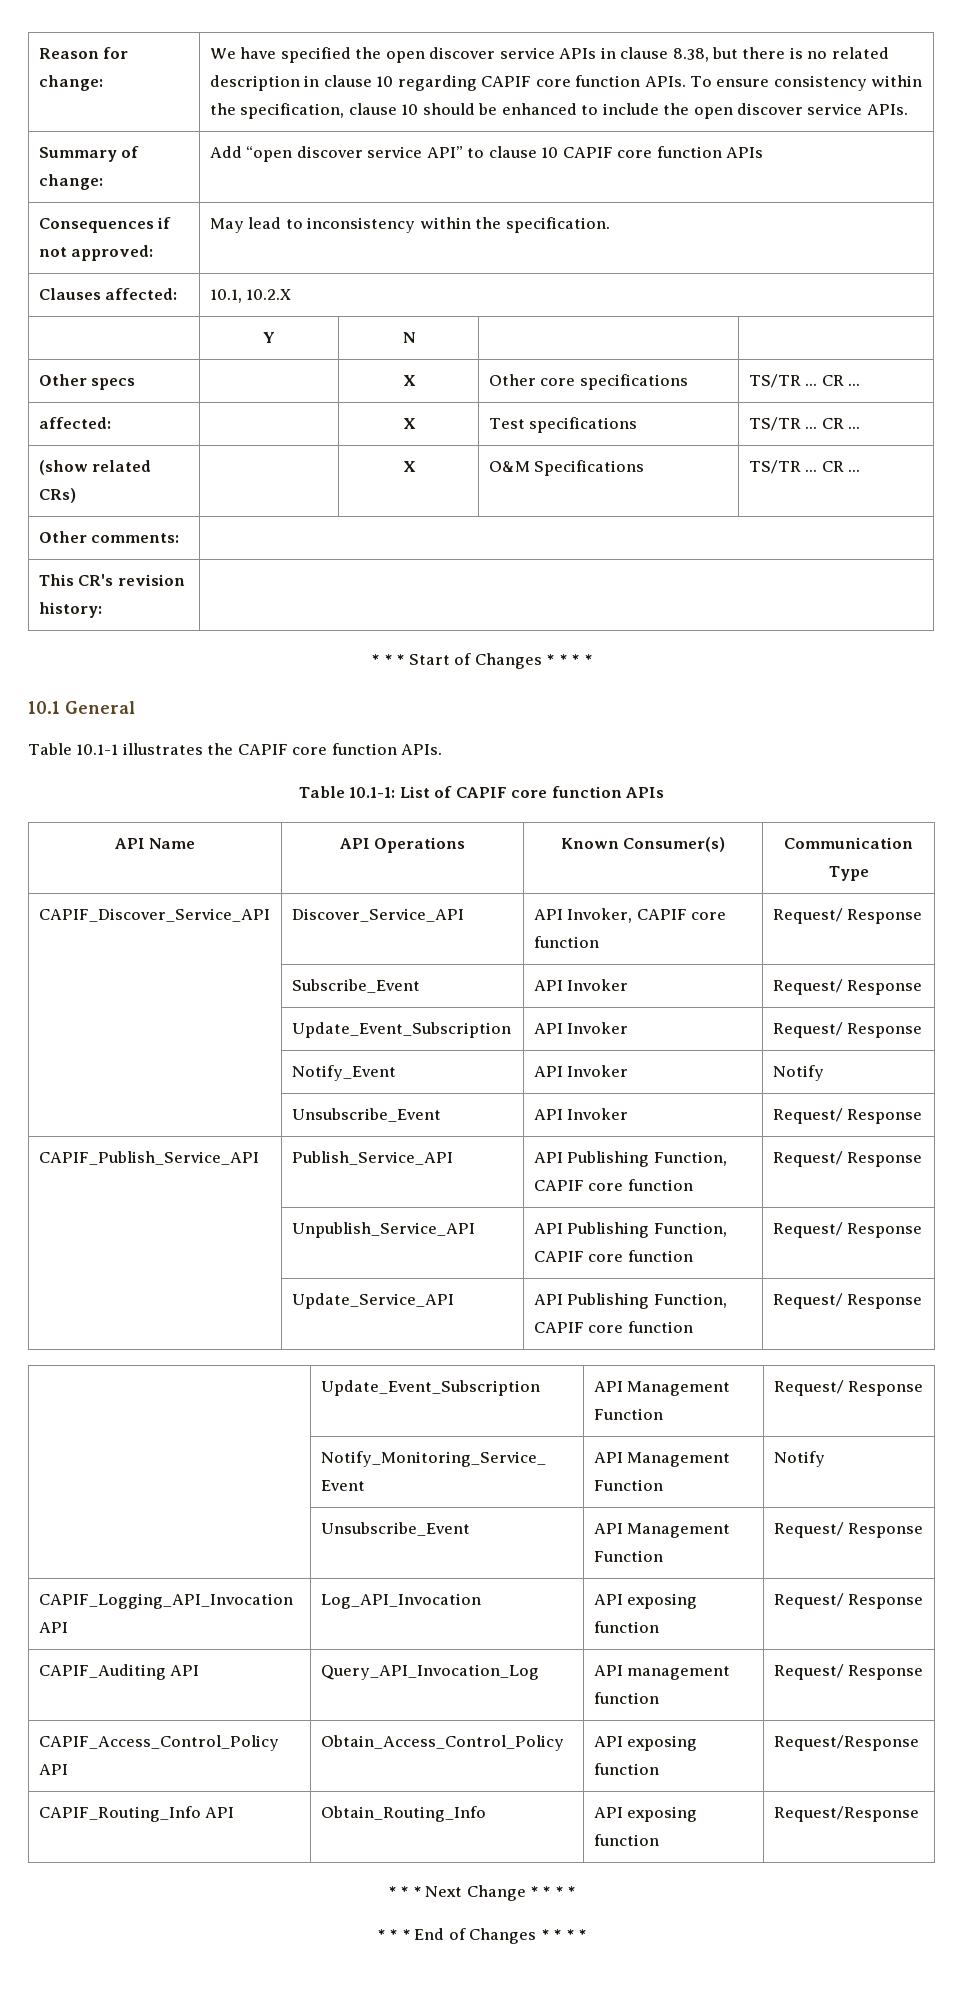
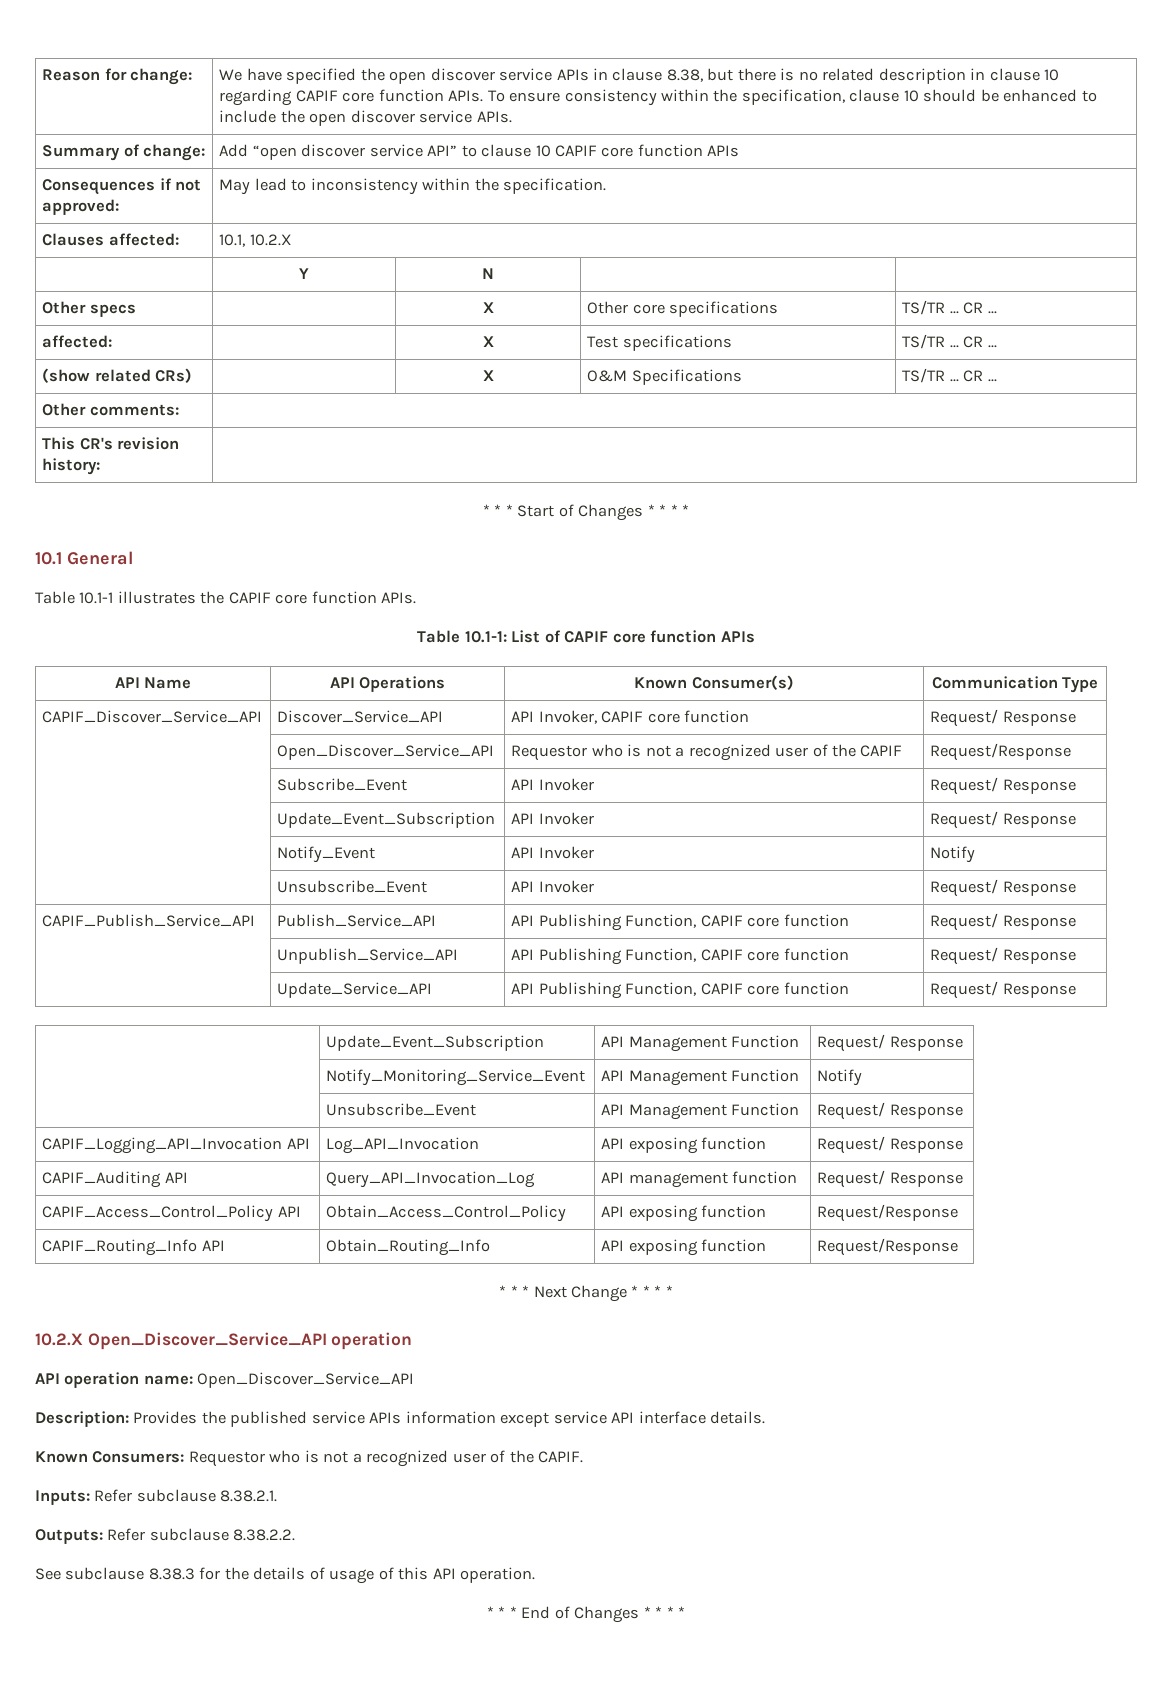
(923, 916) none -> [277,744,495,760] [511,744,903,761] [930,743,1072,761] // | Open_Discover_Service_API | Requestor who is not a recognized user of the CAPIF | Request/Response
(576, 1891) none -> [35,1332,413,1350] [35,1372,415,1388] [35,1411,766,1427] [35,1450,584,1467] [35,1489,278,1505] [35,1528,296,1544] [35,1567,536,1584] // 10.2.X Open_Discover_Service_API operation // API operation name: Open_Discover_Service_API // Description: Provides the published service APIs information except service API interface details. // Known Consumers: Requestor who is not a recognized user of the CAPIF. // Inputs: Refer subclause 8.38.2.1. // Outputs: Refer subclause 8.38.2.2. // See subclause 8.38.3 for the details of usage of this API operation.

